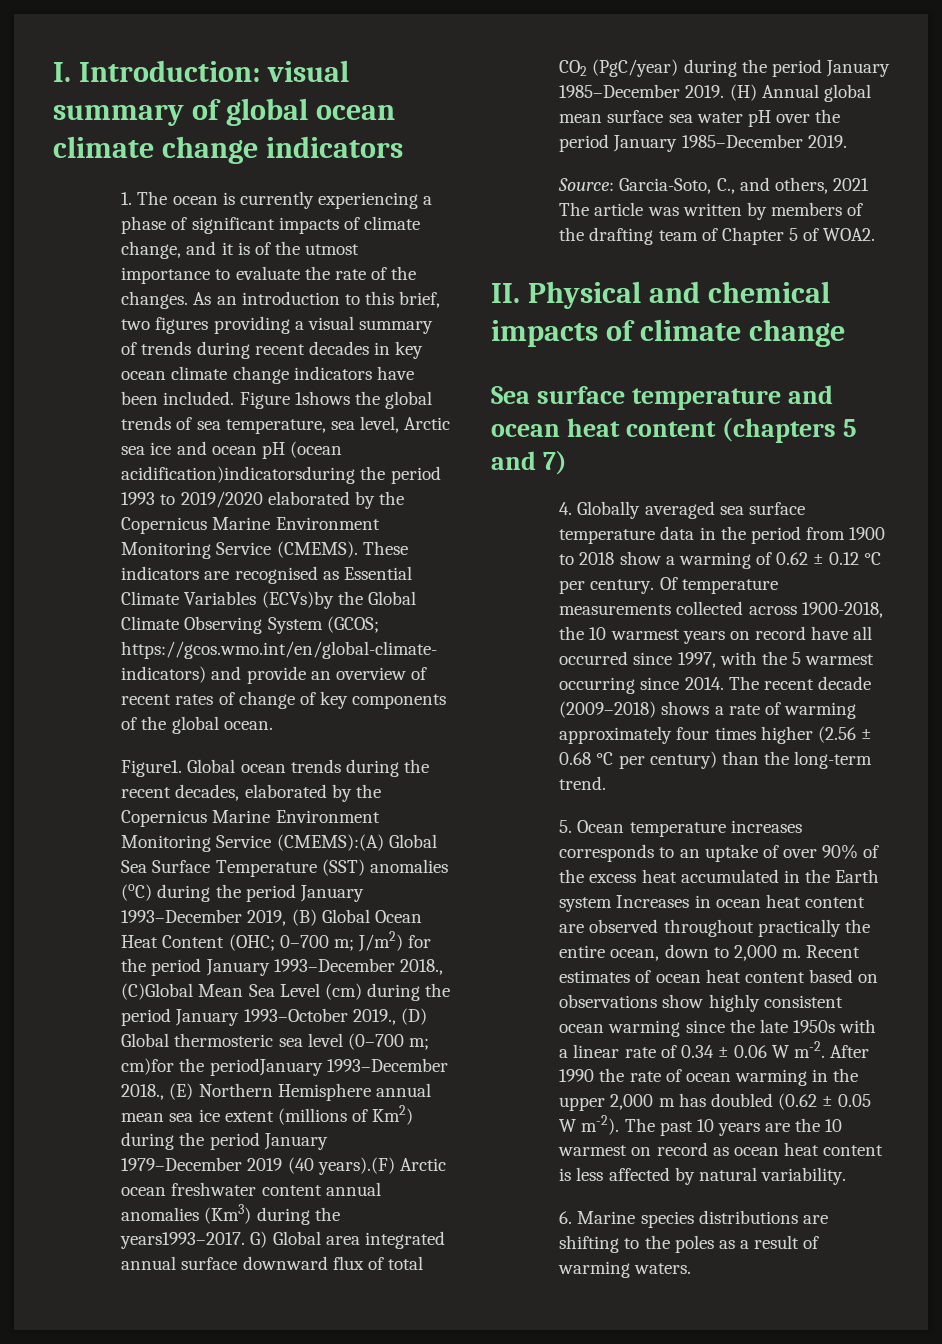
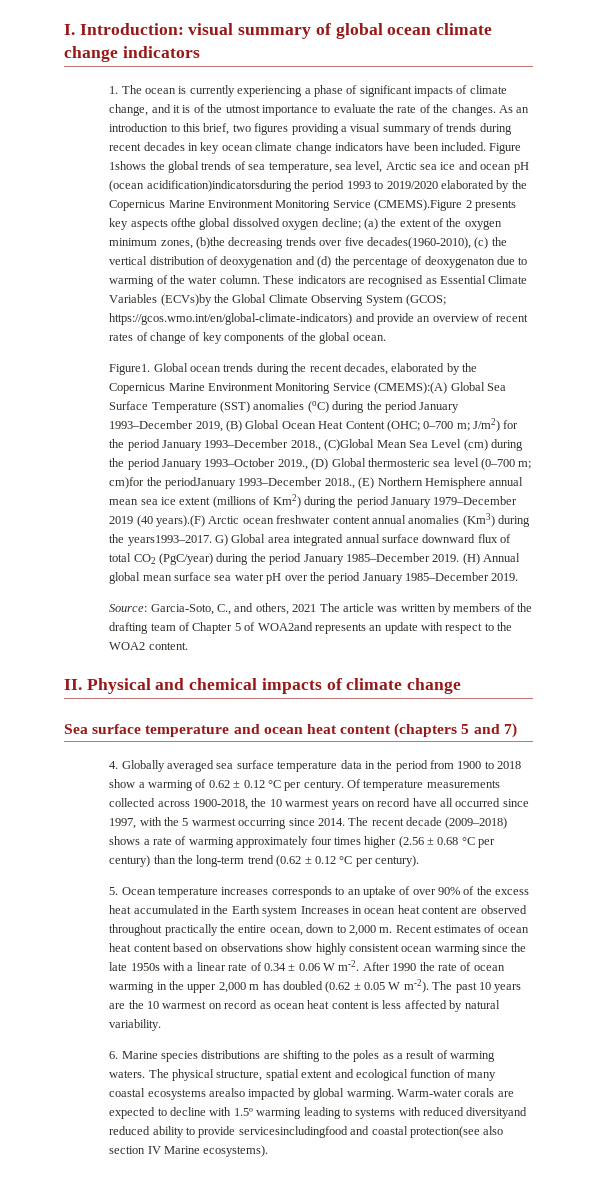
[276,541,358,558] (CMEMS). -> [374,199,516,211] [109,218,502,230] [109,237,507,249] [109,256,528,268] [109,275,260,287] (CMEMS).Figure 2 presents key aspects ofthe global dissolved oxygen decline; (a) the extent of the oxygen minimum zones, (b)the decreasing trends over five decades(1960-2010), (c) the vertical distribution of deoxygenation and (d) the percentage of deoxygenaton due to warming of the water column.
[823,228,876,241] WOA2. -> [257,622,513,634] [109,642,188,650] WOA2and represents an update with respect to the WOA2 content.
[559,776,607,790] trend. -> [247,855,420,867] trend (0.62 ± 0.12 °C per century).
(692, 1268) none -> [148,1069,497,1081] [109,1088,514,1100] [109,1107,528,1119] [109,1126,504,1138] [109,1145,269,1157] The physical structure, spatial extent and ecological function of many coastal ecosystems arealso impacted by global warming. Warm-water corals are expected to decline with 1.5º warming leading to systems with reduced diversityand reduced ability to provide servicesincludingfood and coastal protection(see also section IV Marine ecosystems).

